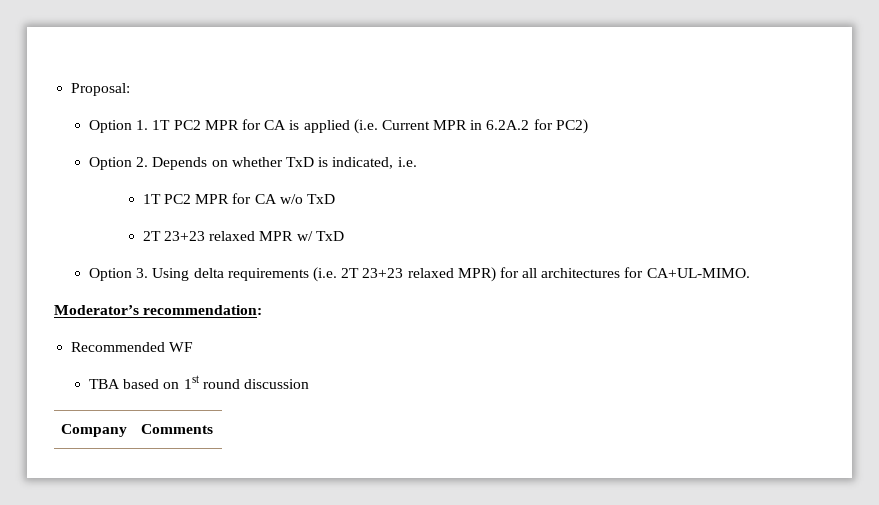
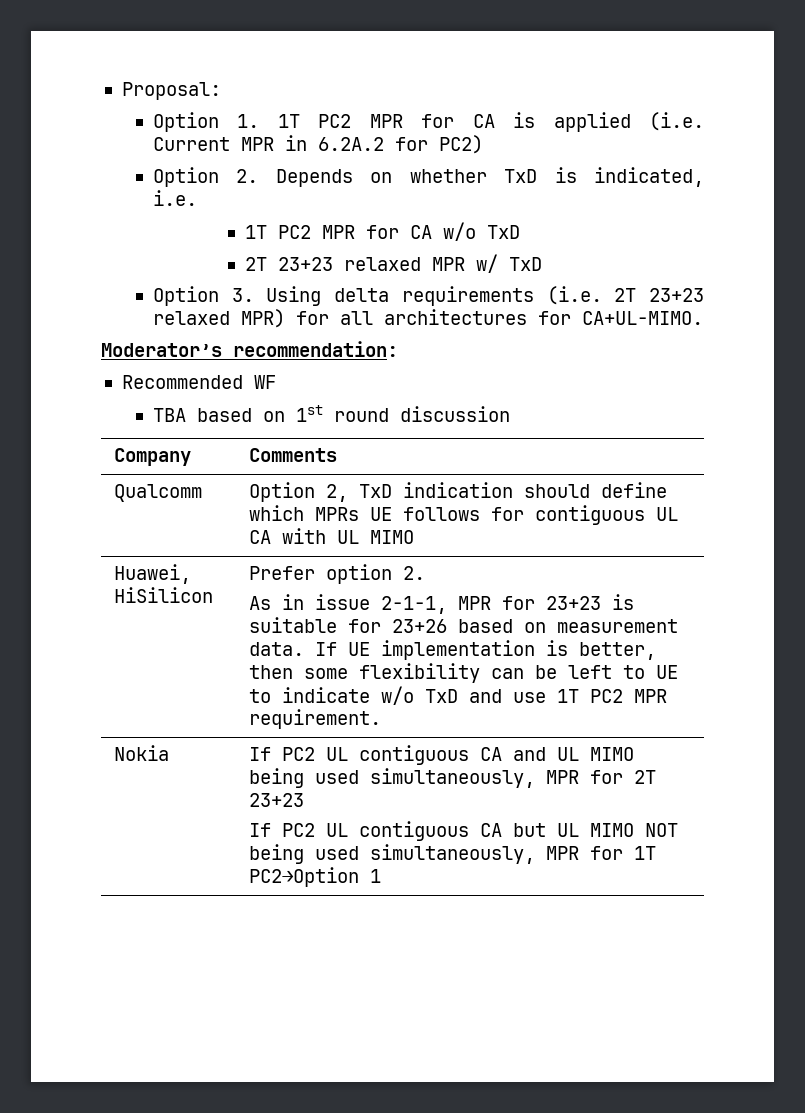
(213, 429) none -> [114,484,203,502] [249,482,668,502] [249,505,679,525] [249,528,415,544] [114,564,192,584] [114,587,214,603] [249,564,426,584] [249,594,635,614] [249,617,679,633] [249,640,657,660] [249,663,679,683] [249,686,668,705] [249,709,382,729] [114,745,170,761] [249,745,635,765] [249,768,657,788] [249,793,305,807] [249,821,679,841] [249,844,657,864] [249,867,382,887] // Qualcomm | Option 2, TxD indication should define which MPRs UE follows for contiguous UL CA with UL MIMO // Huawei, HiSilicon | Prefer option 2. // As in issue 2-1-1, MPR for 23+23 is suitable for 23+26 based on measurement data. If UE implementation is better, then some flexibility can be left to UE to indicate w/o TxD and use 1T PC2 MPR requirement. // Nokia | If PC2 UL contiguous CA and UL MIMO being used simultaneously, MPR for 2T 23+23 // If PC2 UL contiguous CA but UL MIMO NOT being used simultaneously, MPR for 1T PC2→Option 1

